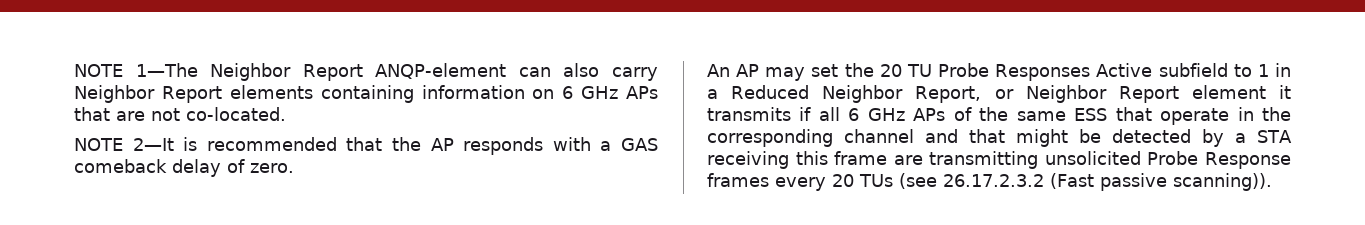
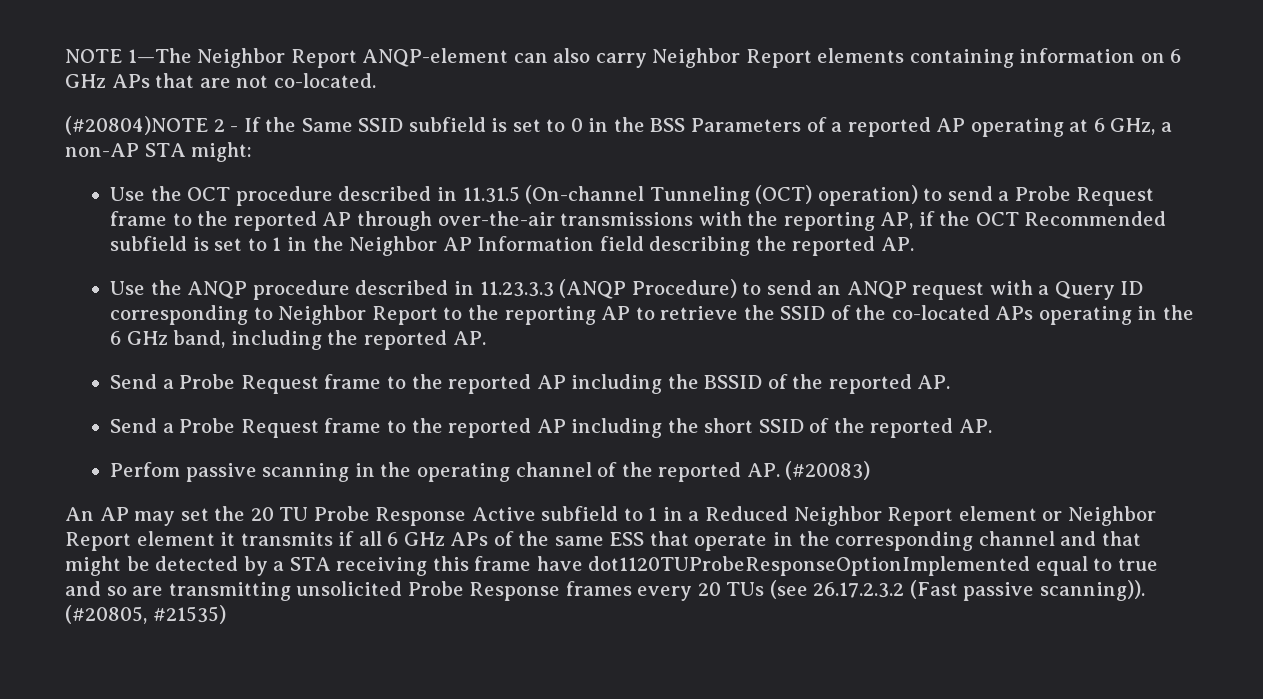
[74,137,659,155] [74,159,294,177] NOTE 2—It is recommended that the AP responds with a GAS comeback delay of zero. -> [65,116,1172,137] [65,142,253,162] [110,185,1155,206] [110,211,1167,231] [110,236,914,256] [110,279,1144,300] [110,305,1194,325] [110,330,486,350] [110,374,951,394] [110,418,992,438] [110,461,871,482] (#20804)NOTE 2 - If the Same SSID subfield is set to 0 in the BSS Parameters of a reported AP operating at 6 GHz, a non-AP STA might: // Use the OCT procedure described in 11.31.5 (On-channel Tunneling (OCT) operation) to send a Probe Request frame to the reported AP through over-the-air transmissions with the reporting AP, if the OCT Recommended subfield is set to 1 in the Neighbor AP Information field describing the reported AP. // Use the ANQP procedure described in 11.23.3.3 (ANQP Procedure) to send an ANQP request with a Query ID corresponding to Neighbor Report to the reporting AP to retrieve the SSID of the co-located APs operating in the 6 GHz band, including the reported AP. // Send a Probe Request frame to the reported AP including the BSSID of the reported AP. // Send a Probe Request frame to the reported AP including the short SSID of the reported AP. // Perfom passive scanning in the operating channel of the reported AP. (#20083)
[995,64,1091,81] Responses -> [375,507,467,526] Response
[915,86,982,103] Report, -> [887,506,1037,526] Report element
(888, 158) none -> [536,556,1158,576] [65,581,127,596] have dot1120TUProbeResponseOptionImplemented equal to true and so
(1272, 182) none -> [65,605,226,624] (#20805, #21535)

